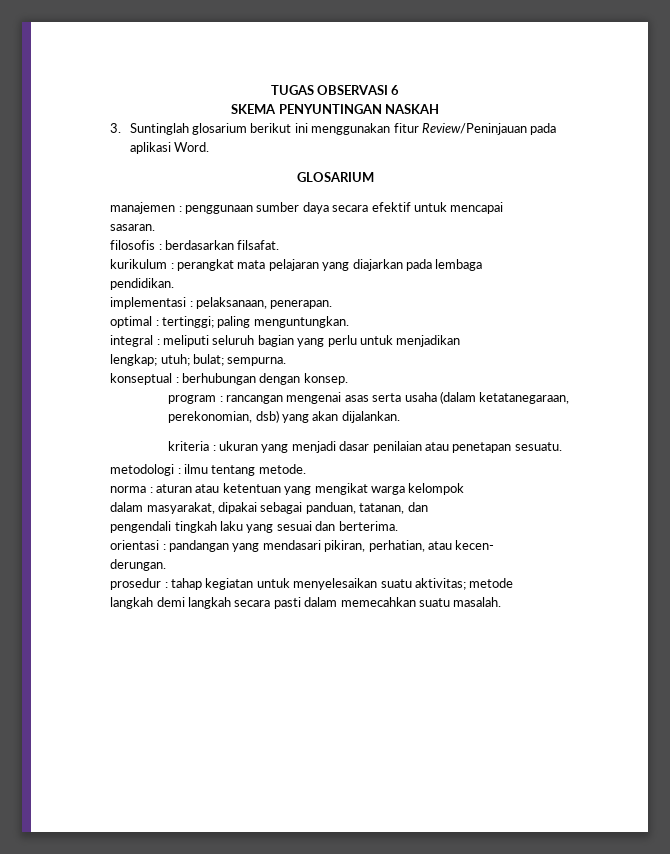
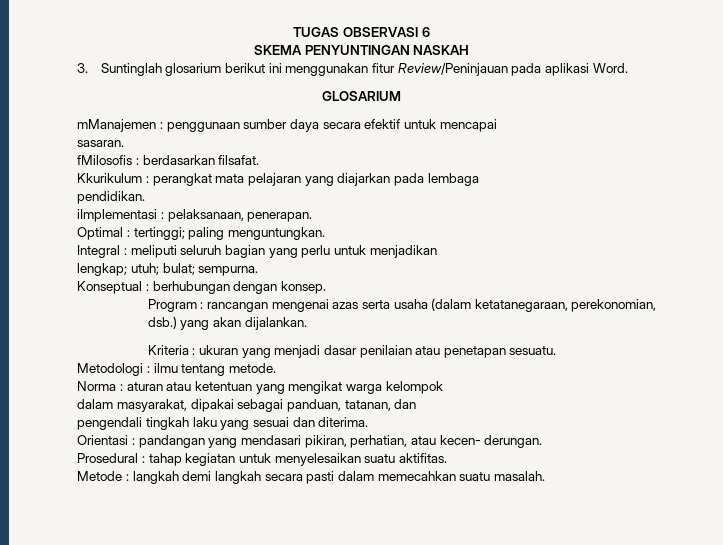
[110,202,176,214] manajemen -> [77,119,157,132] mManajemen
[110,240,156,250] filosofis -> [77,155,133,165] fMilosofis
[110,259,168,269] kurikulum -> [77,173,143,183] Kkurikulum
[110,297,187,309] implementasi -> [77,209,158,222] iImplementasi
[110,316,153,328] optimal -> [77,227,124,240] Optimal
[110,335,154,347] integral -> [77,245,121,258] Integral
[110,373,173,385] konseptual -> [77,281,143,294] Konseptual
[168,395,217,404] program -> [147,299,197,312] Program
[344,395,369,402] asas -> [332,302,359,309] azas
[255,410,279,423] dsb) -> [147,316,177,329] dsb.)
[168,441,210,451] kriteria -> [147,345,189,355] Kriteria
[110,464,175,476] metodologi -> [77,363,144,376] Metodologi
[110,486,147,493] norma -> [77,381,117,391] Norma
[338,521,398,531] [110,540,160,550] berterima. // orientasi -> [318,417,369,427] [77,435,129,445] diterima. // Orientasi
(495, 545) // -> (481, 440) none
[110,578,162,590] prosedur -> [77,453,139,463] Prosedural
[414,578,514,590] aktivitas; metode // -> [398,453,447,463] [77,471,130,481] aktifitas. // Metode :

